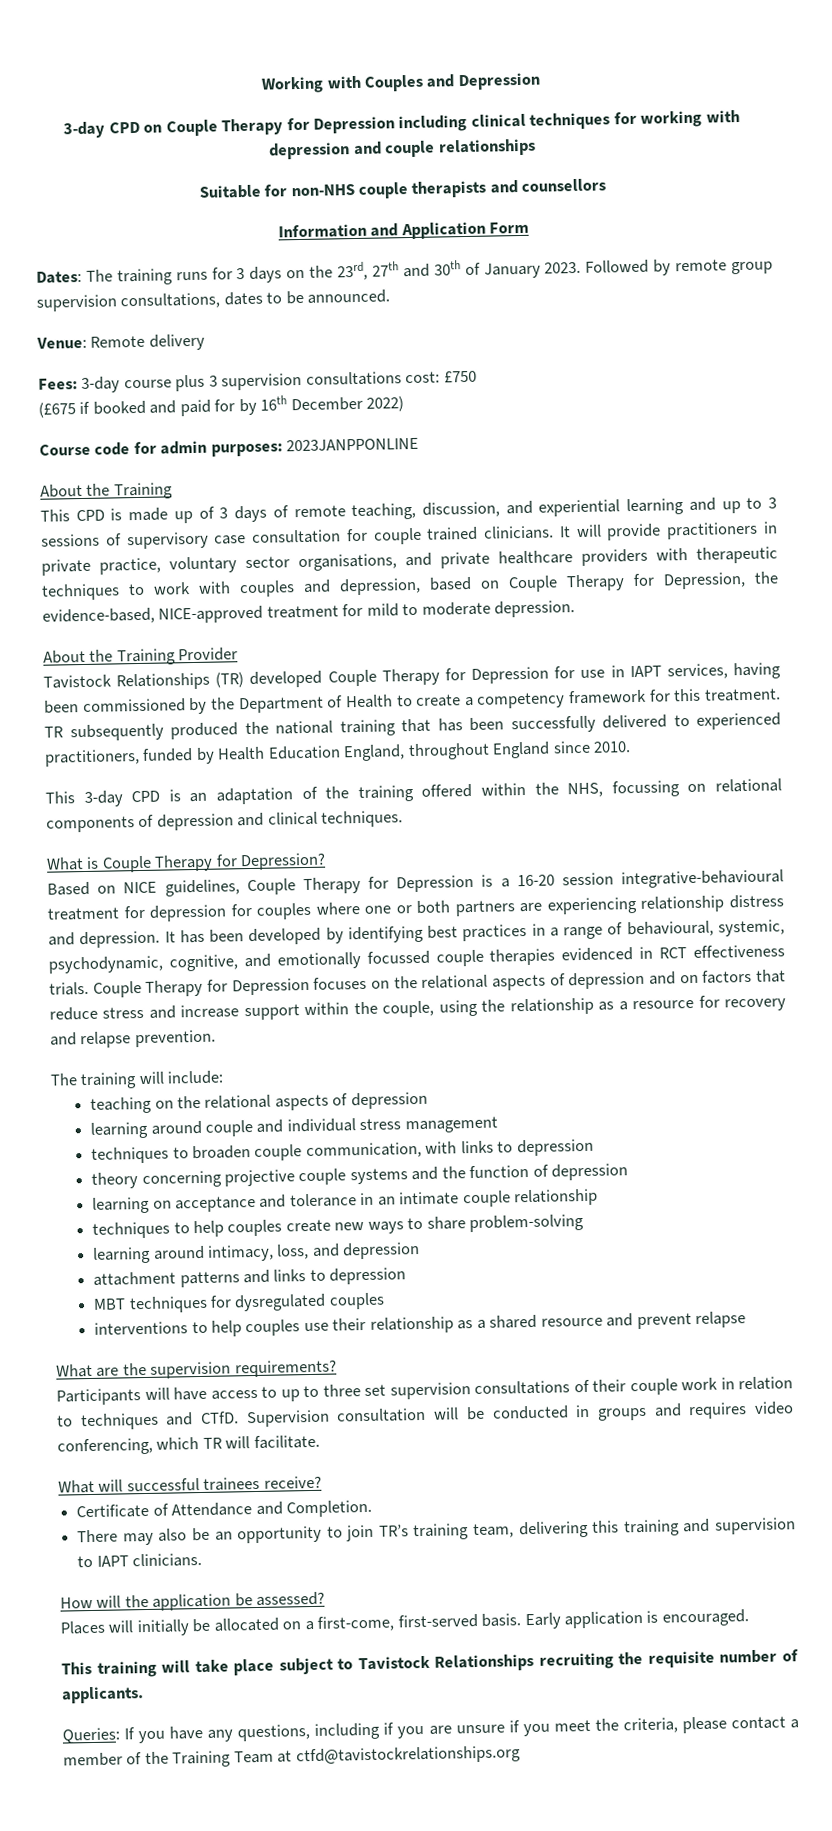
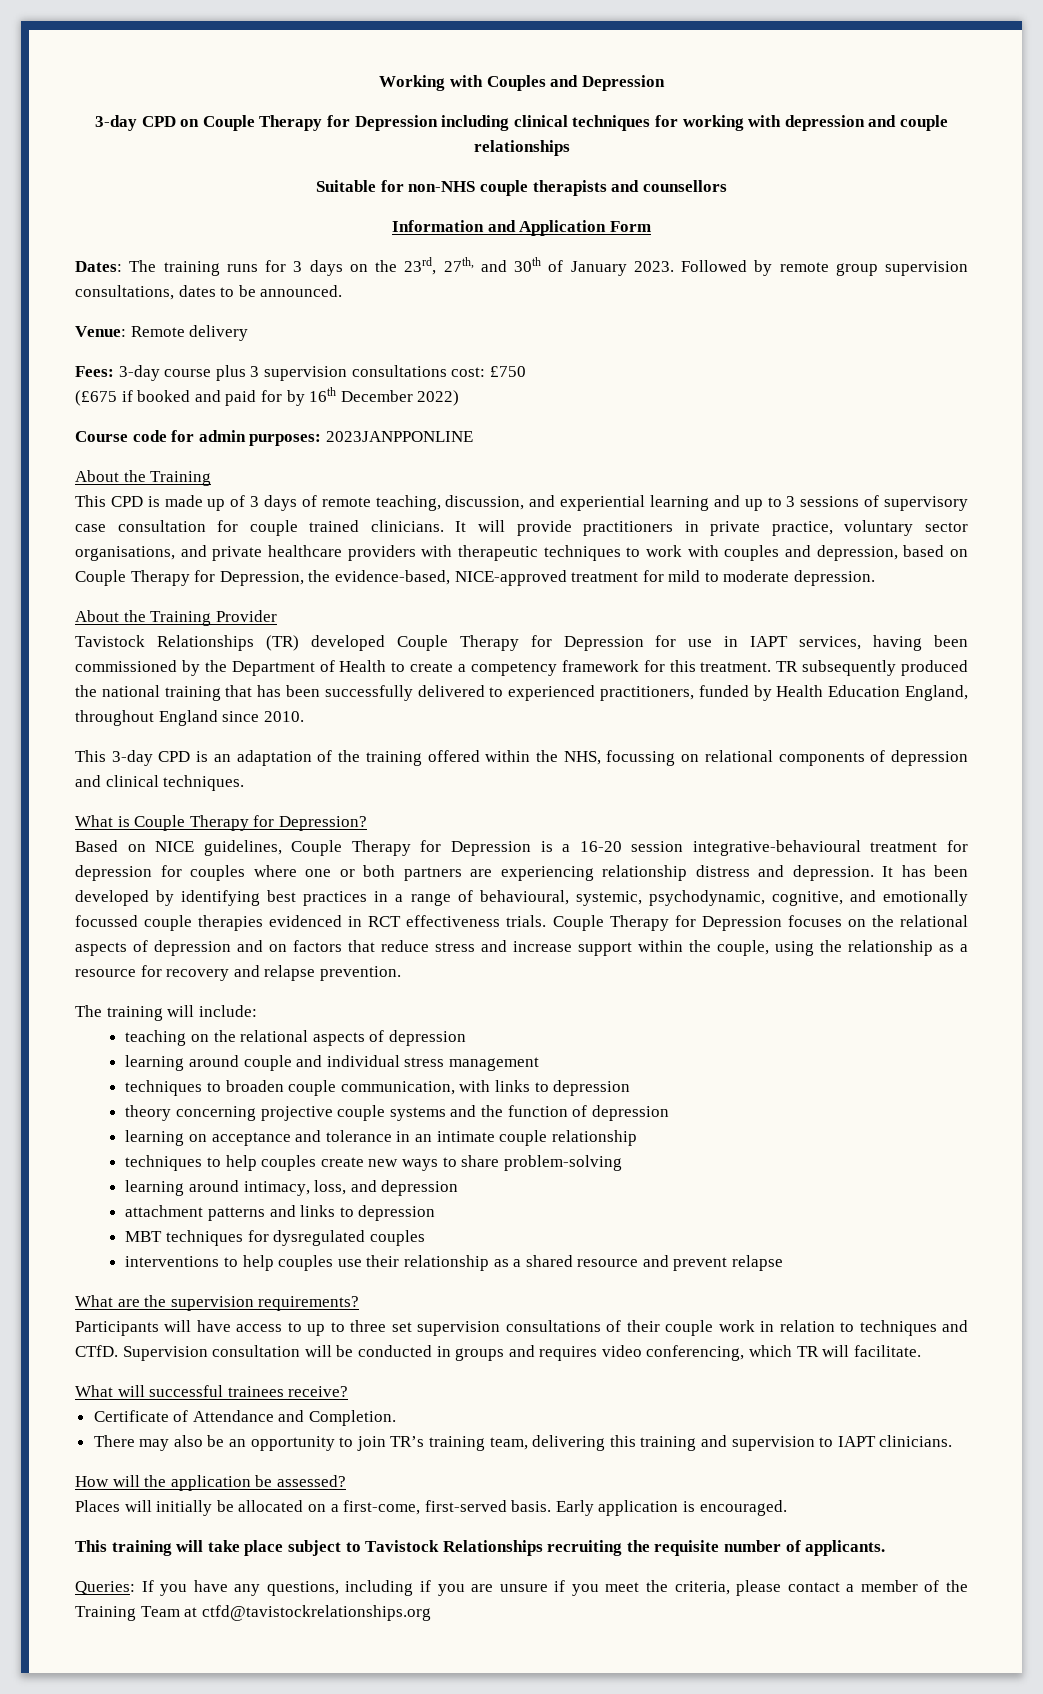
[371,261,399,277] 27th -> [443,257,474,272] 27th,

